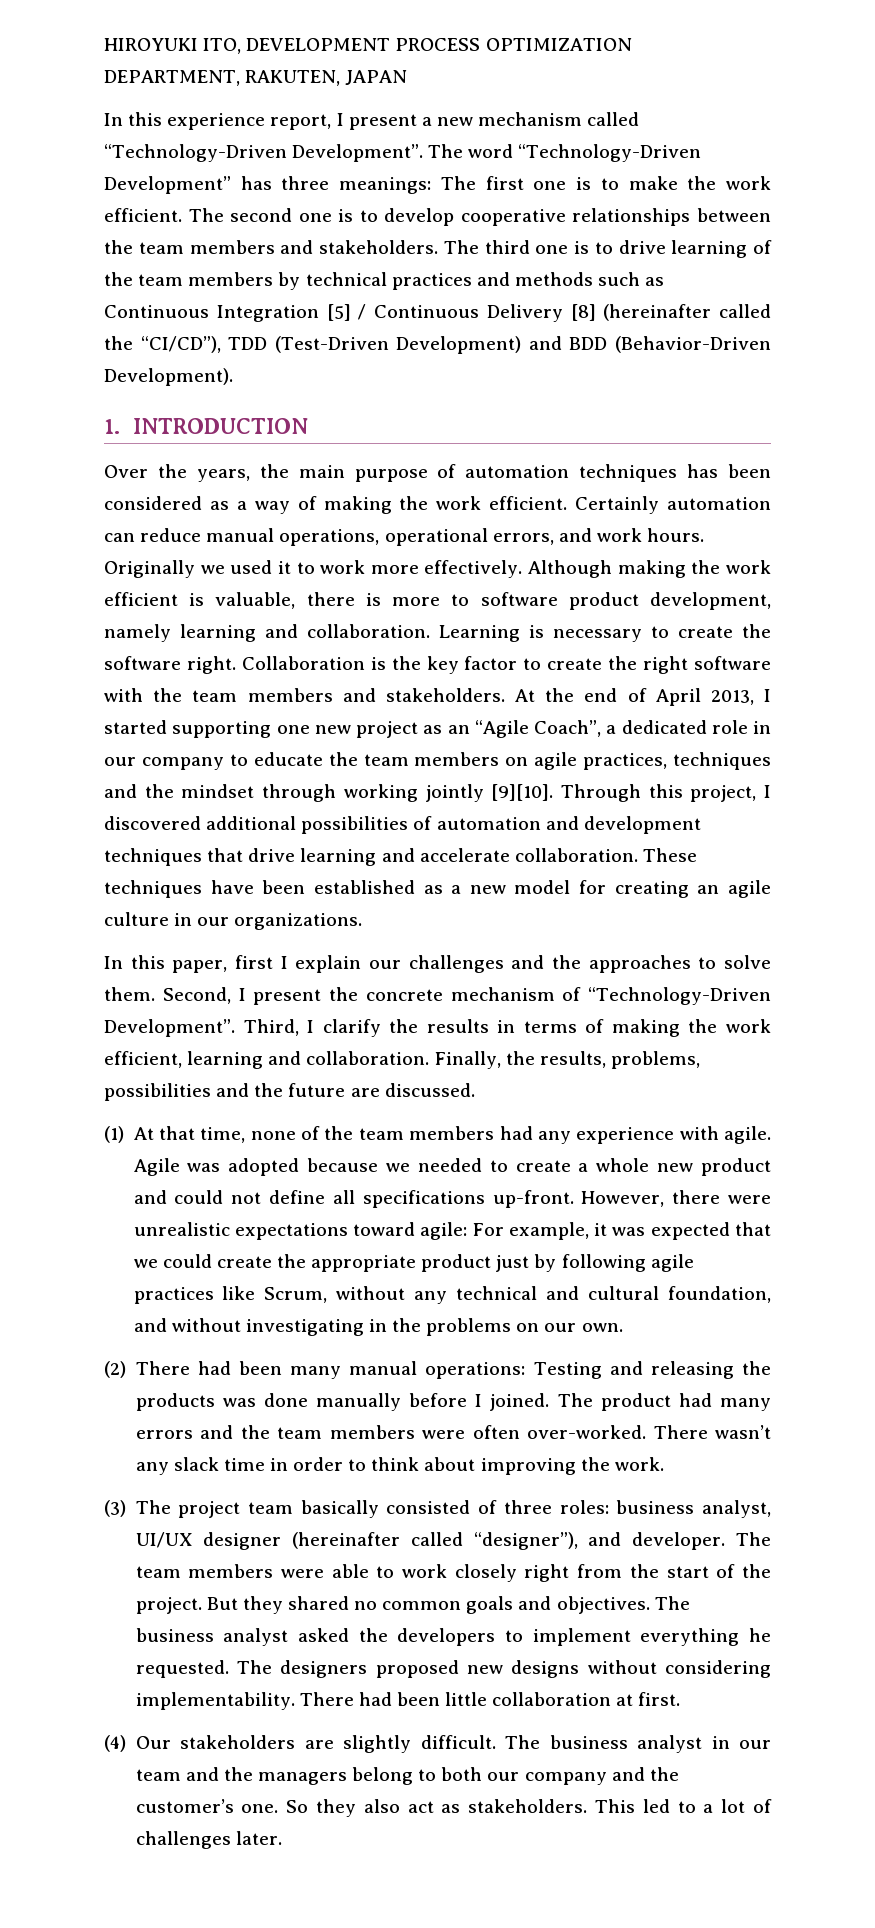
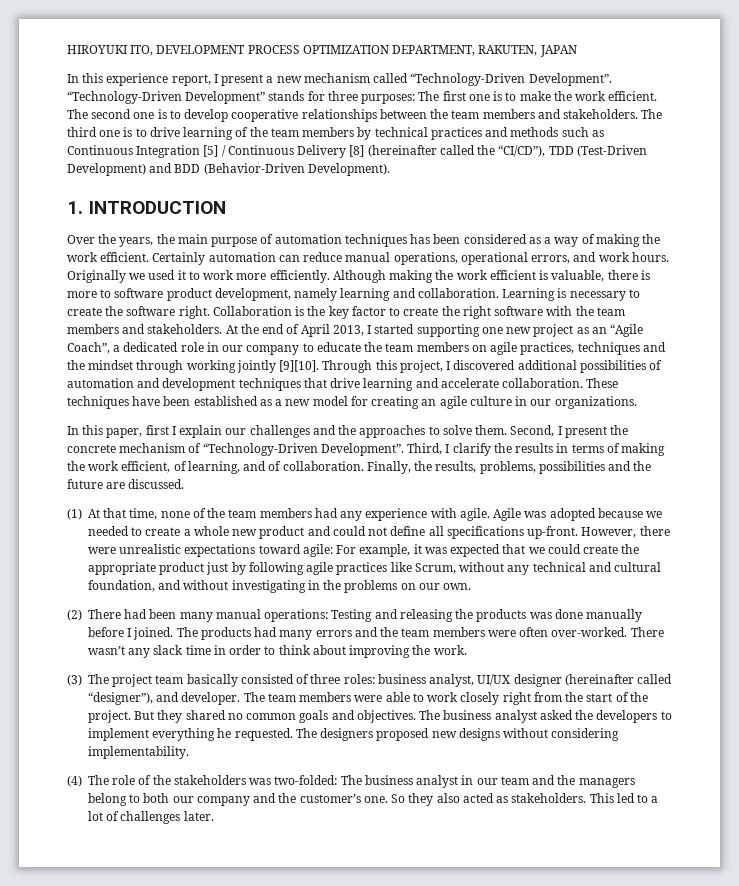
[428,144,702,162] [104,176,432,194] The word “Technology-Driven Development” has three meanings: -> [67,91,416,104] “Technology-Driven Development” stands for three purposes:
[424,560,523,578] effectively. -> [269,270,330,283] efficiently.
[187,1051,302,1069] learning and -> [173,461,282,474] of learning, and of
[600,1393,671,1411] product -> [200,627,251,640] products
[299,1692,681,1706] [104,1735,496,1753] There had been little collaboration at first. // (4) Our stakeholders are slightly difficult. -> [67,775,338,787] // (4) The role of the stakeholders was two-folded:
[407,1801,434,1813] act -> [462,793,494,803] acted

